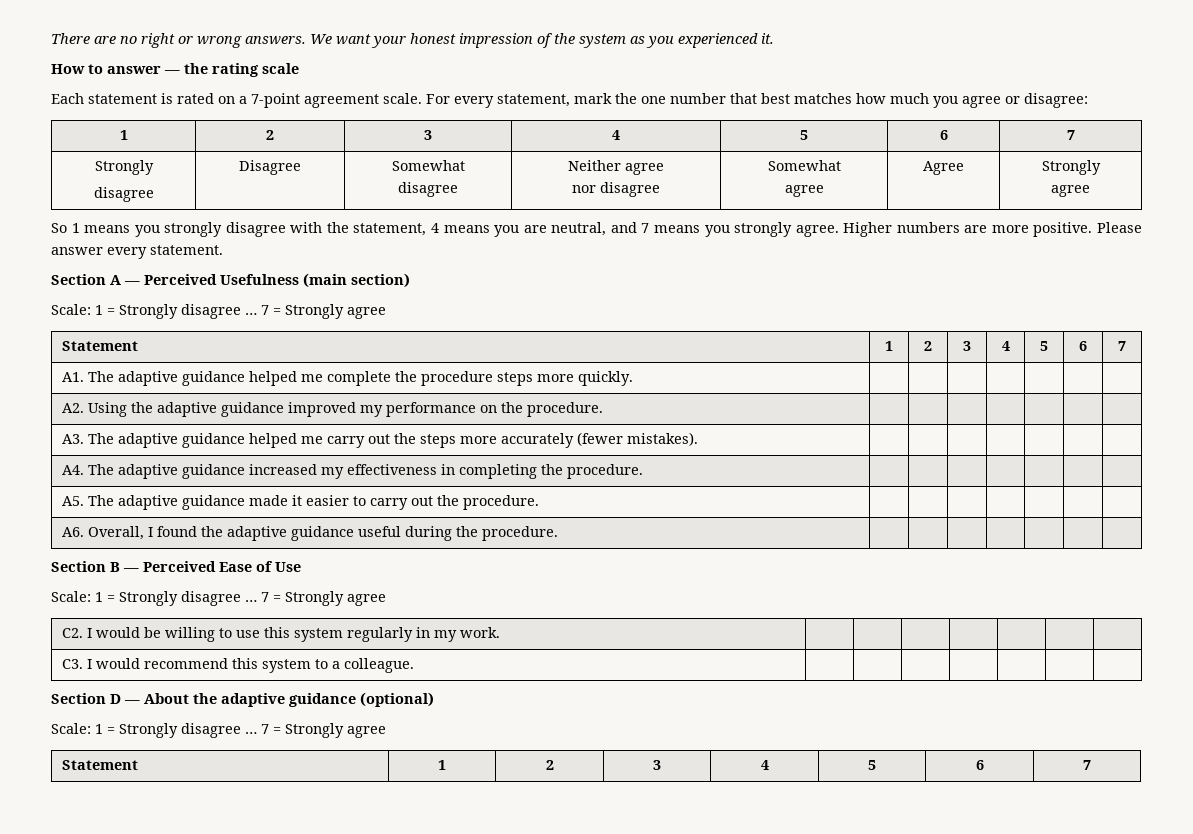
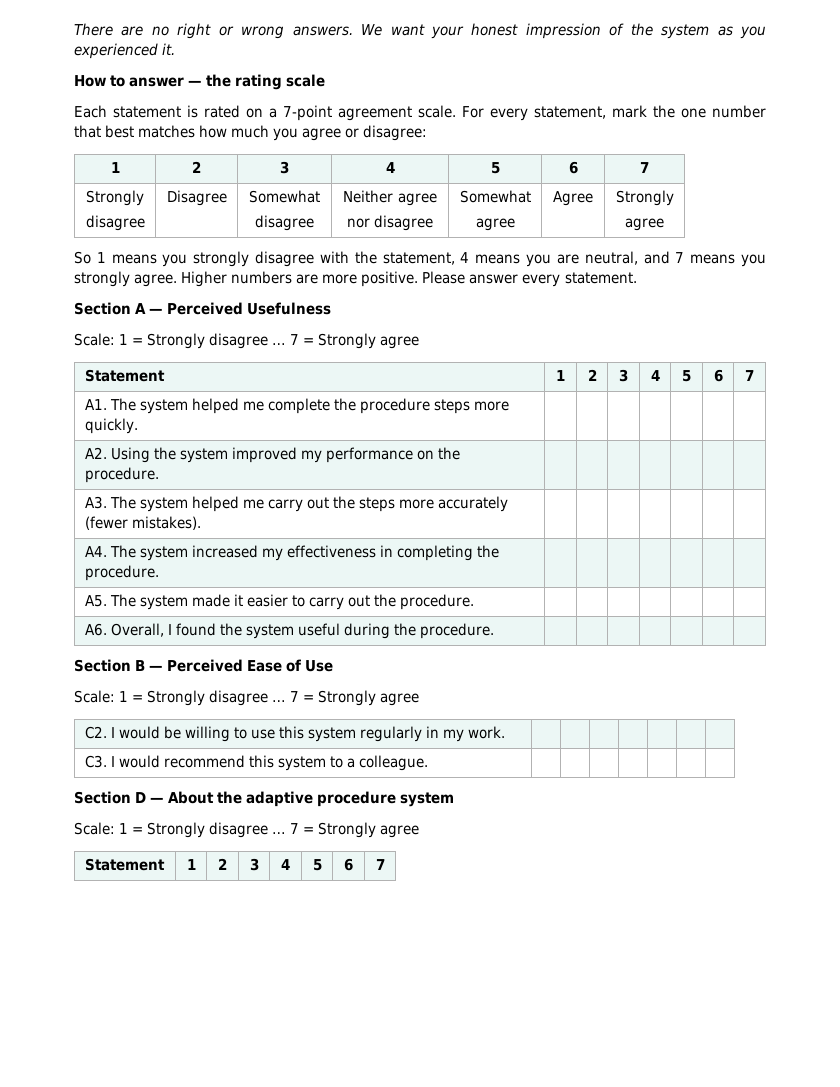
[303,273,410,288] (main section) -> (332, 308) none
[118,371,246,386] adaptive guidance -> [139,399,188,414] system
[157,402,285,417] adaptive guidance -> [179,448,228,463] system
[118,433,246,448] adaptive guidance -> [139,497,188,512] system
[118,464,246,479] adaptive guidance -> [139,546,188,561] system
[118,495,246,510] adaptive guidance -> [139,595,188,610] system
[227,526,355,541] adaptive guidance -> [245,624,294,639] system
[289,692,434,707] guidance (optional) -> [317,791,455,807] procedure system

